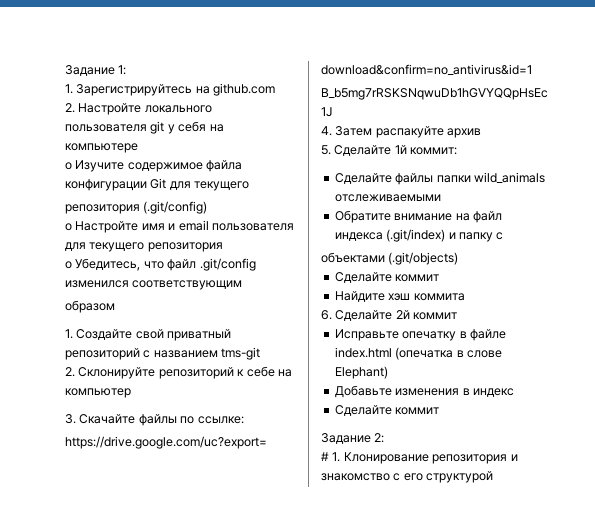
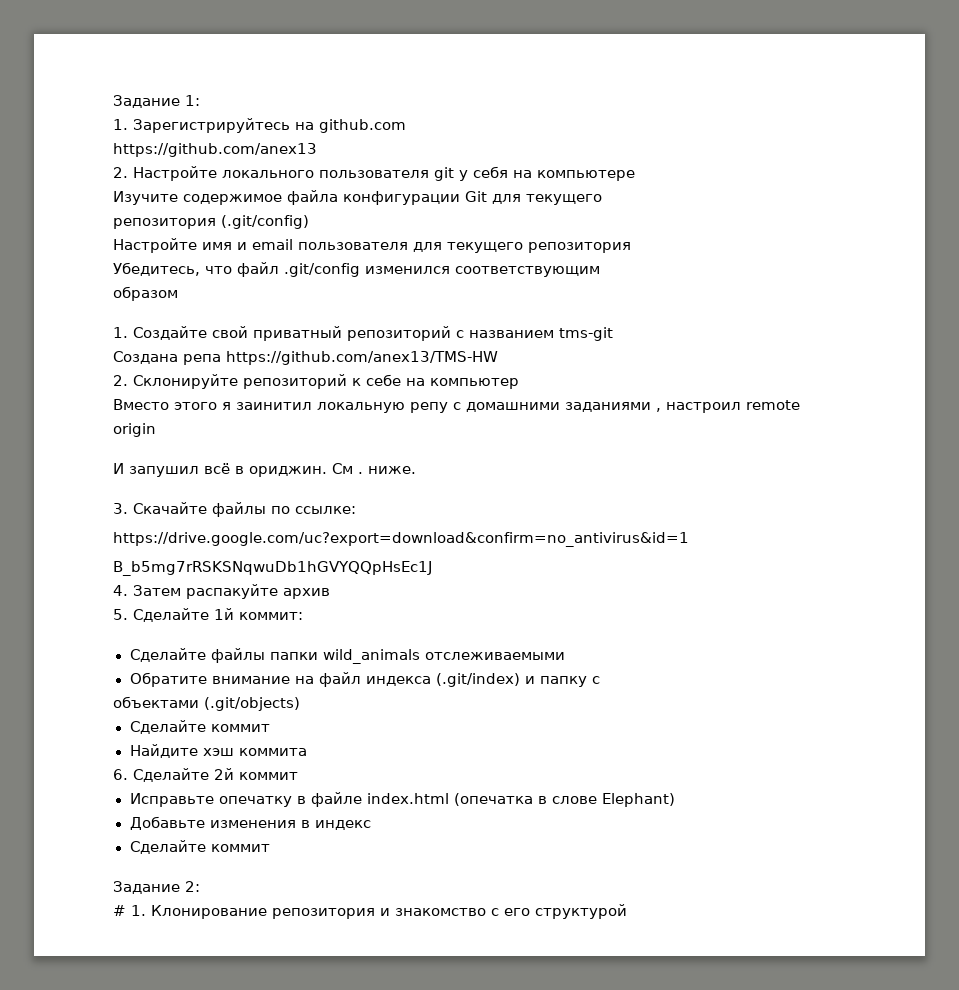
(276, 89) none -> [113,143,317,157] // https://github.com/anex13
[65,162,72,170] o -> (635, 175) none
[65,223,72,231] o -> (309, 222) none
[65,261,72,269] o -> (631, 247) none
(261, 353) none -> [113,351,498,365] // Создана репа https://github.com/anex13/TMS-HW
(131, 393) none -> [113,399,800,413] [113,423,156,437] [113,463,416,477] // Вместо этого я заинитил локальную репу с домашними заданиями , настроил remote origin // И запушил всё в ориджин. См . ниже.

